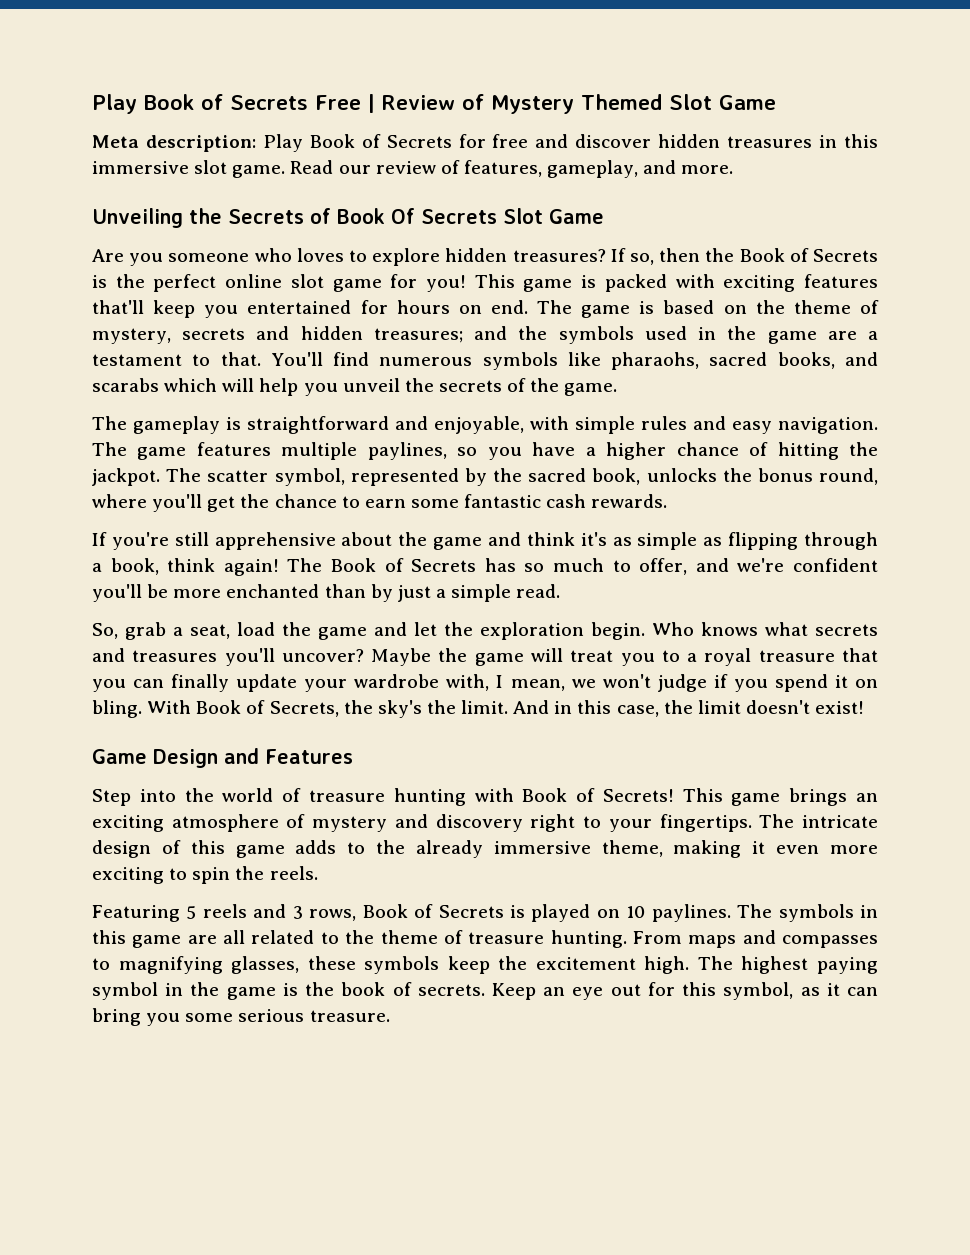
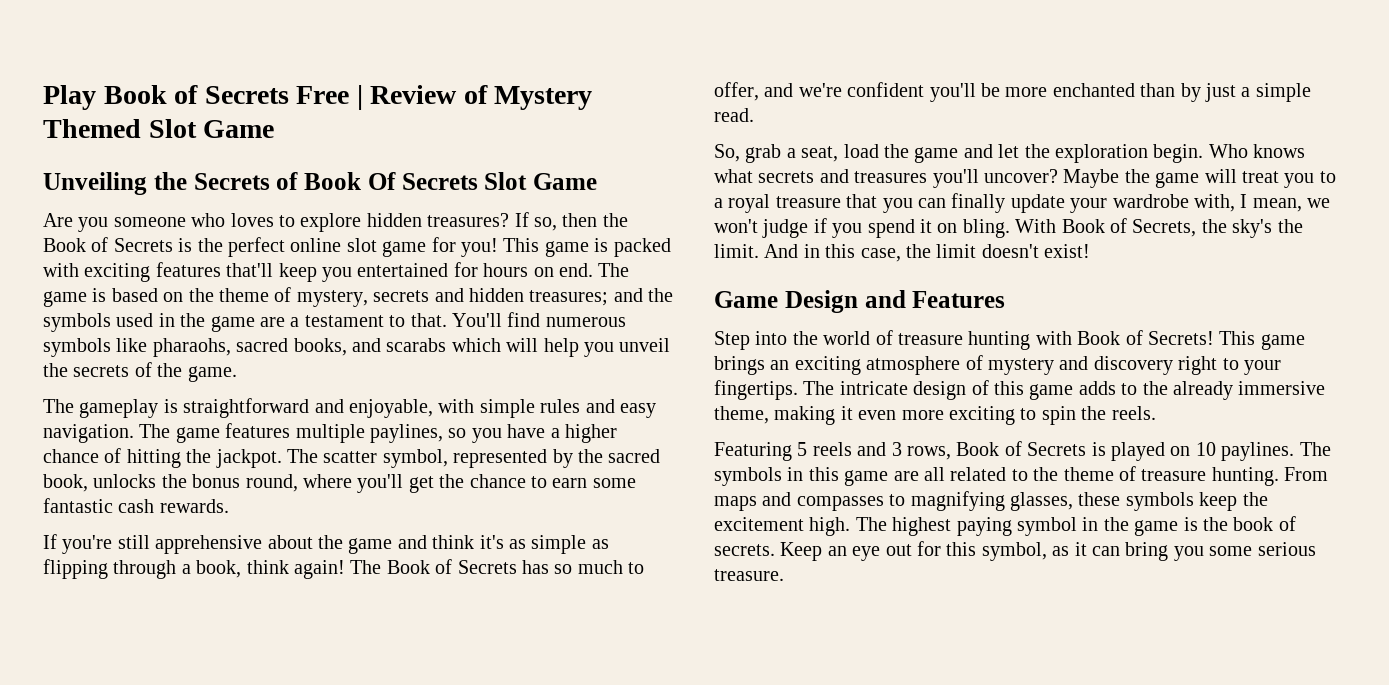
[92,134,878,152] [92,160,734,178] // Meta description: Play Book of Secrets for free and discover hidden treasures in this immersive slot game. Read our review of features, gameplay, and more. -> (275, 129) none

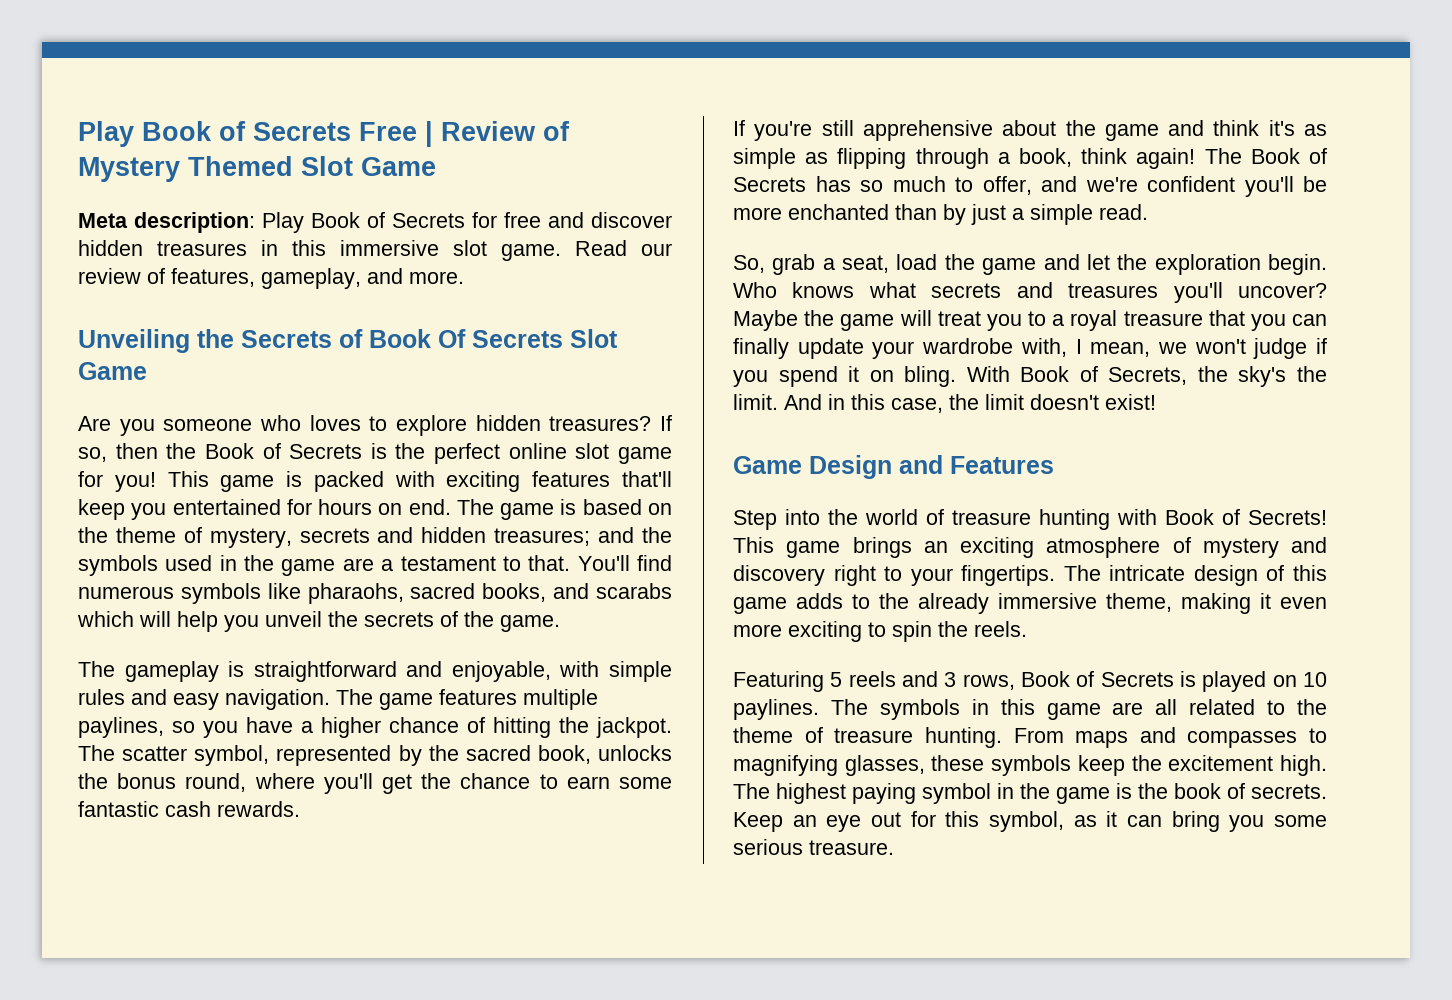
(275, 129) none -> [78,212,672,233] [78,240,672,261] [78,268,464,289] // Meta description: Play Book of Secrets for free and discover hidden treasures in this immersive slot game. Read our review of features, gameplay, and more.

